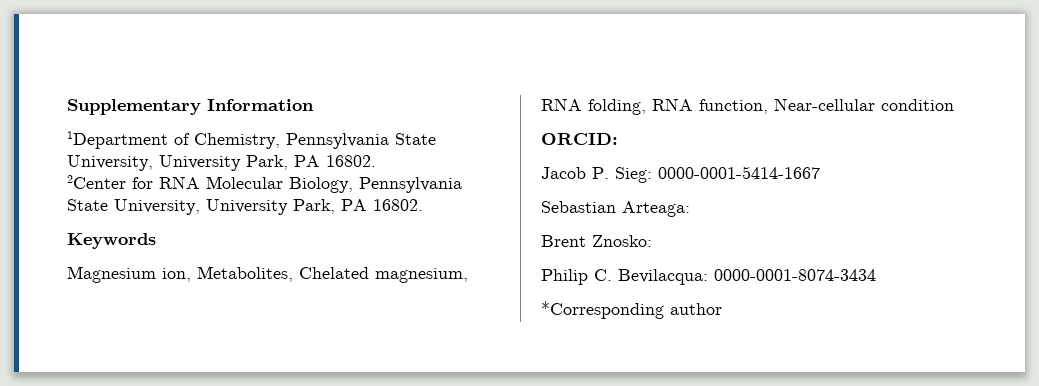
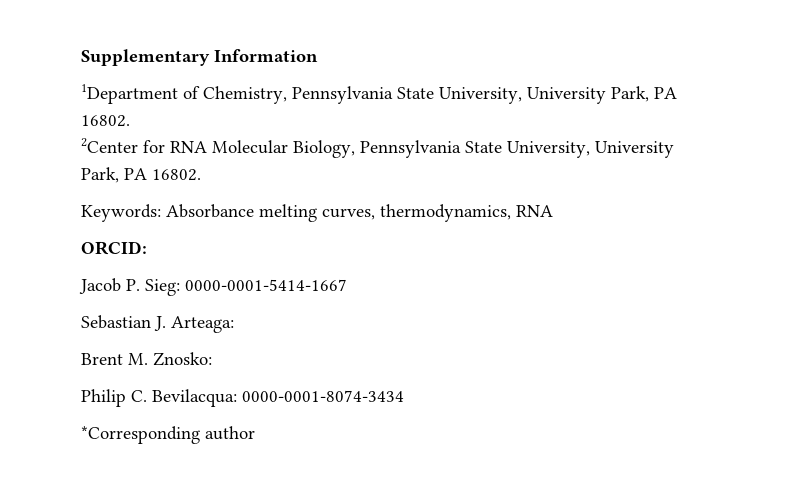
[67,233,156,249] [67,266,468,283] [541,98,954,115] Keywords // Magnesium ion, Metabolites, Chelated magnesium, RNA folding, RNA function, Near-cellular condition -> [81,204,553,222] Keywords: Absorbance melting curves, thermodynamics, RNA
(616, 207) none -> [154,316,166,331] J.
(586, 241) none -> [128,353,148,365] M.

